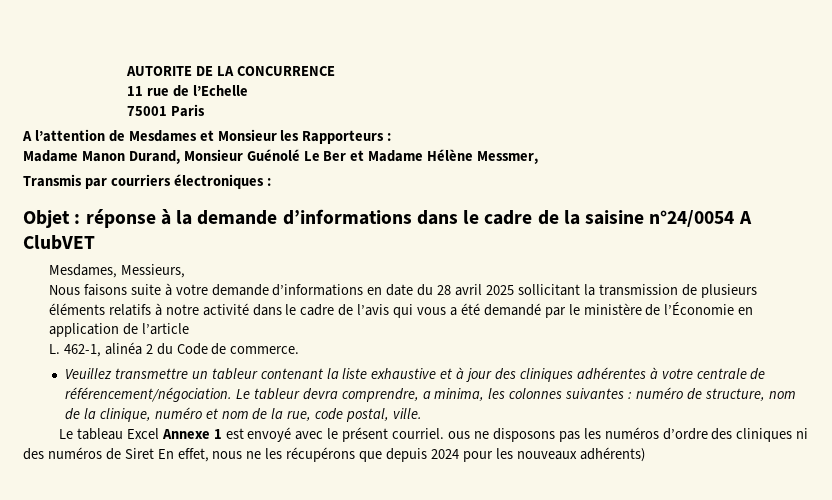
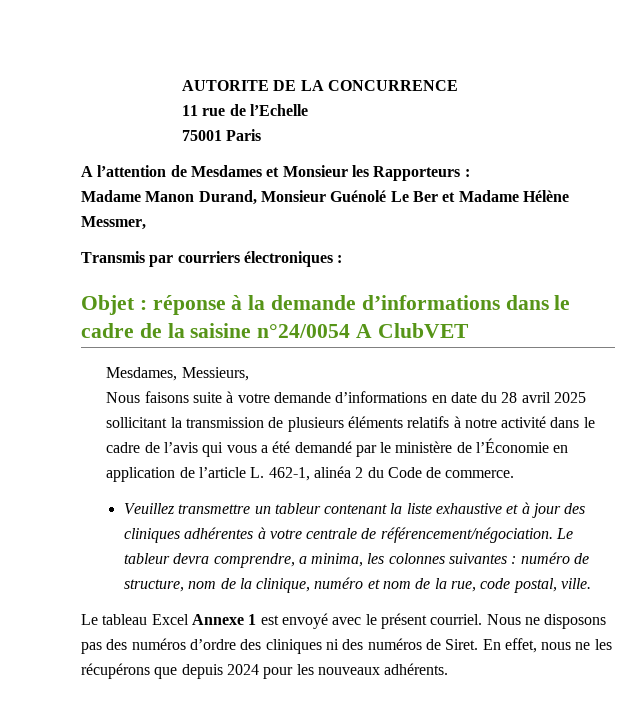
(189, 329) // -> (246, 472) none
[448,431,471,439] ous -> [486,614,521,625] Nous
[583,428,601,439] les -> [106,639,128,650] des
[124,448,154,459] Siret -> [445,639,479,650] Siret.
[579,447,645,462] adhérents) -> [384,663,449,675] adhérents.

